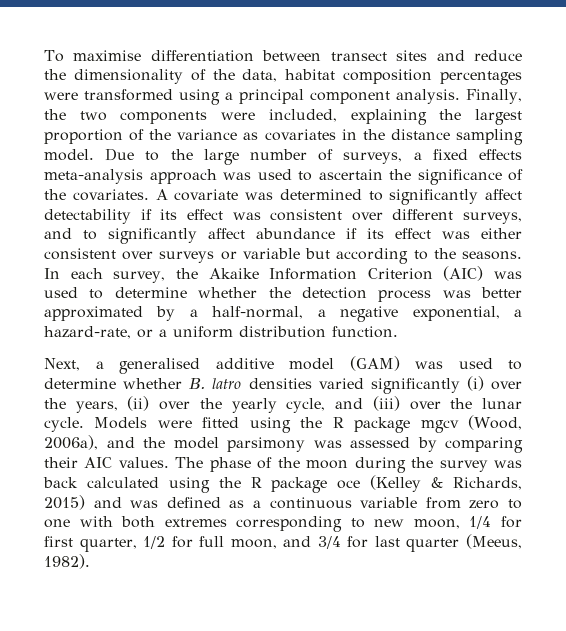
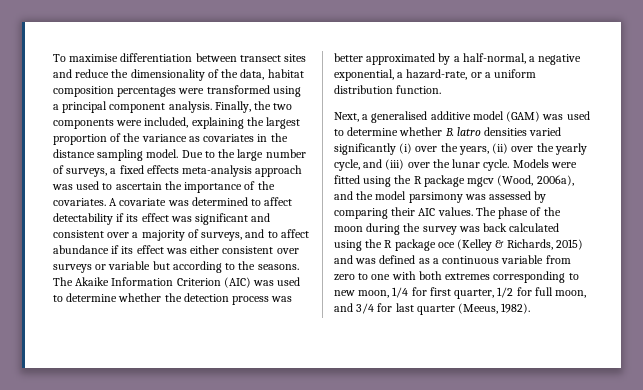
[417,169,502,185] significance -> [184,182,243,193] importance
[389,189,479,205] significantly -> (262, 202) none
[270,209,454,221] consistent over different -> [195,213,271,225] [53,229,199,241] significant and consistent over a majority of
[108,228,197,244] significantly -> (278, 234) none
[44,268,198,283] In each survey, the -> [53,277,73,286] The

